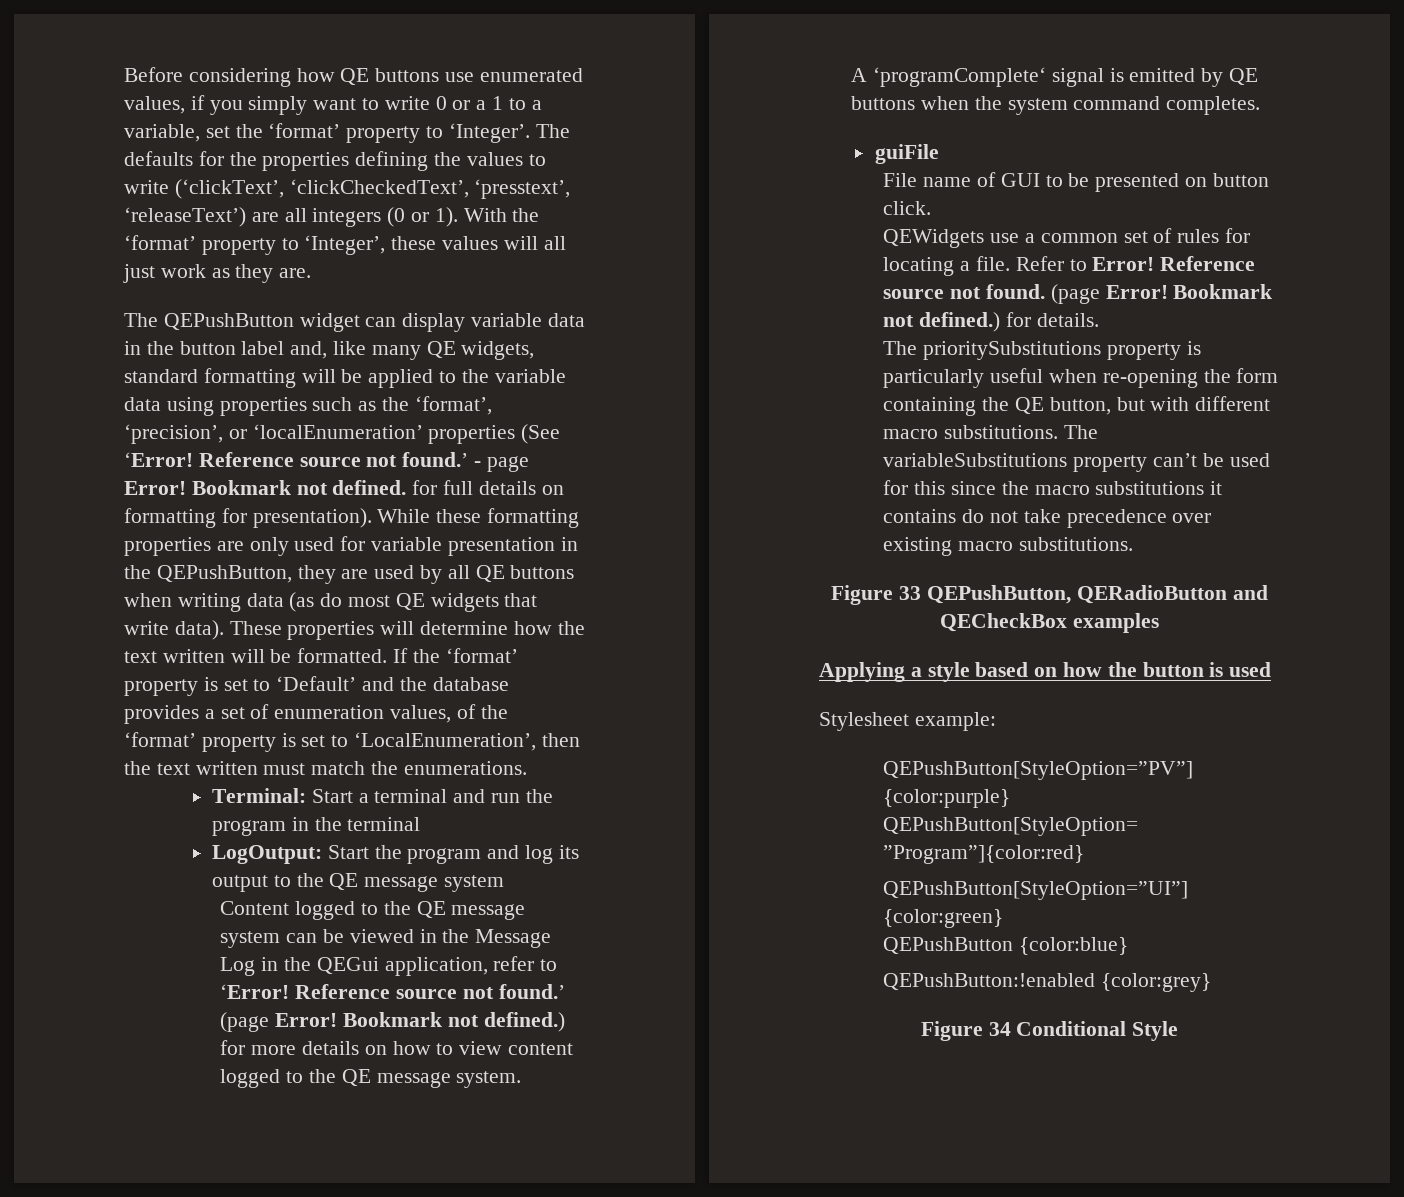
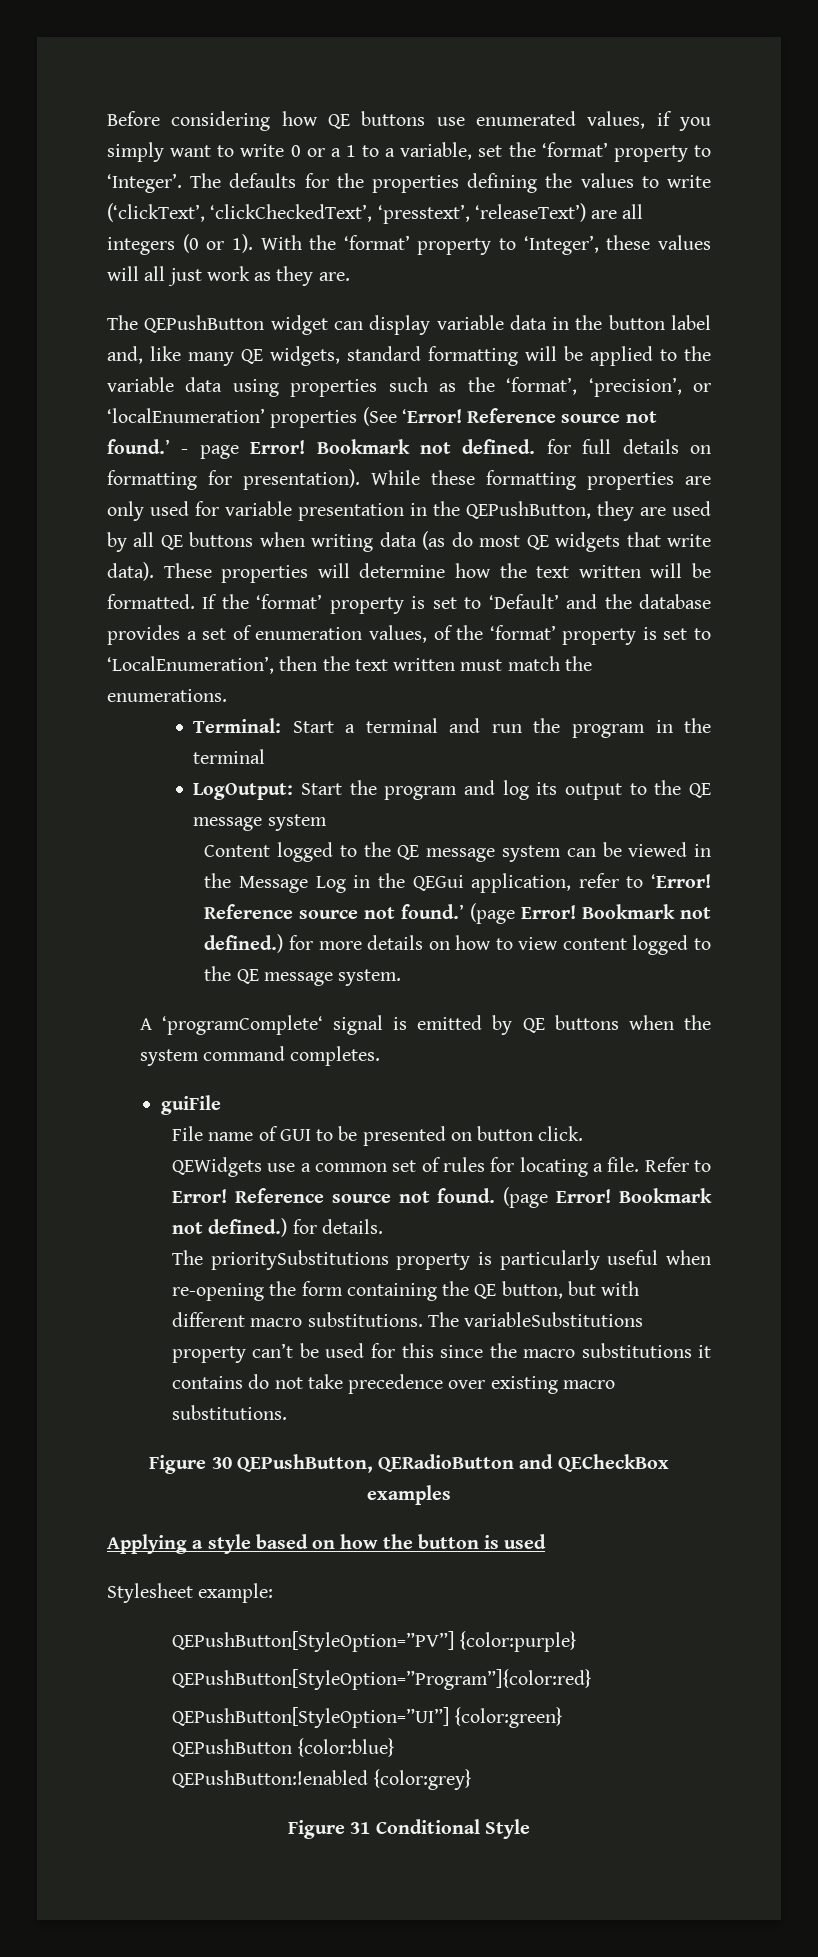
[899,586,922,600] 33 -> [211,1457,232,1469] 30
[988,1022,1011,1036] 34 -> [350,1822,371,1834] 31

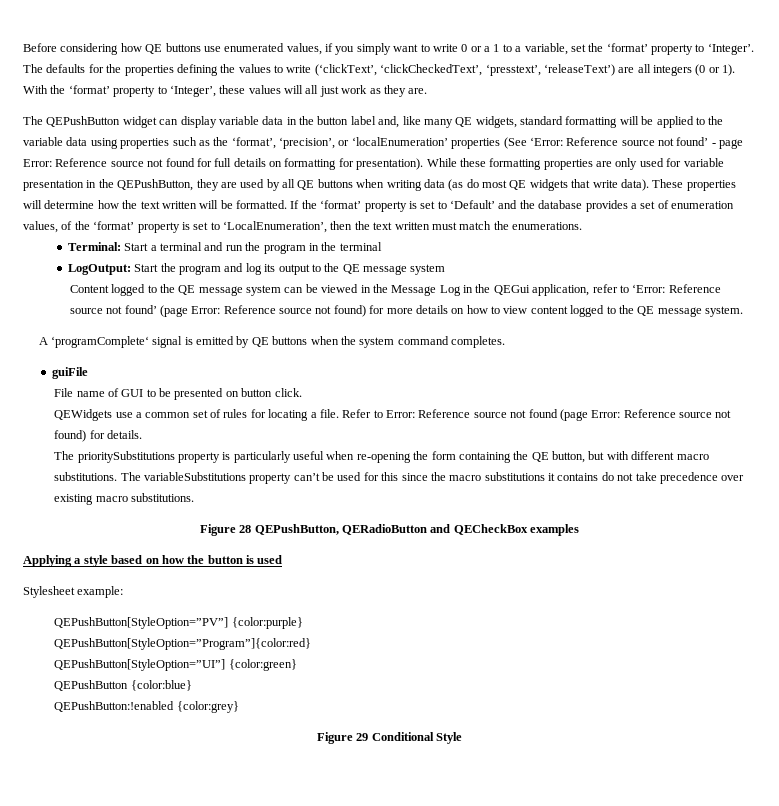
[401,408,657,423] [107,439,170,454] ‘Error! Reference source not found.’ -> [529,137,709,146] ‘Error: Reference source not found’
[250,439,536,454] Error! Bookmark not defined. -> [23,158,195,167] Error: Reference source not found
[650,874,711,888] [204,903,711,924] [204,934,284,953] ‘Error! Reference source not found.’ (page Error! Bookmark not defined.) -> [632,284,721,293] [69,305,366,317] ‘Error: Reference source not found’ (page Error: Reference source not found)
[171,1187,712,1208] [171,1218,288,1237] Error! Reference source not found. (page Error! Bookmark not defined.) -> [386,409,732,421] [54,430,87,442] Error: Reference source not found (page Error: Reference source not found)
[211,1457,232,1469] 30 -> [239,525,252,533] 28
[350,1822,371,1834] 31 -> [356,733,369,741] 29

